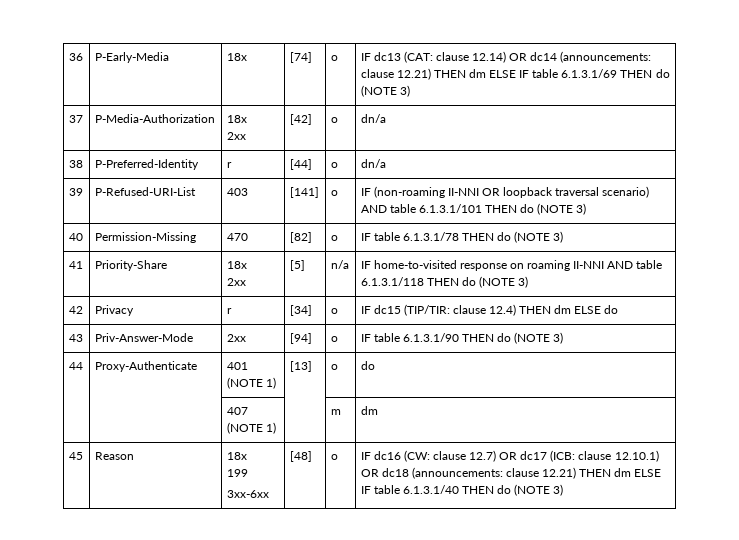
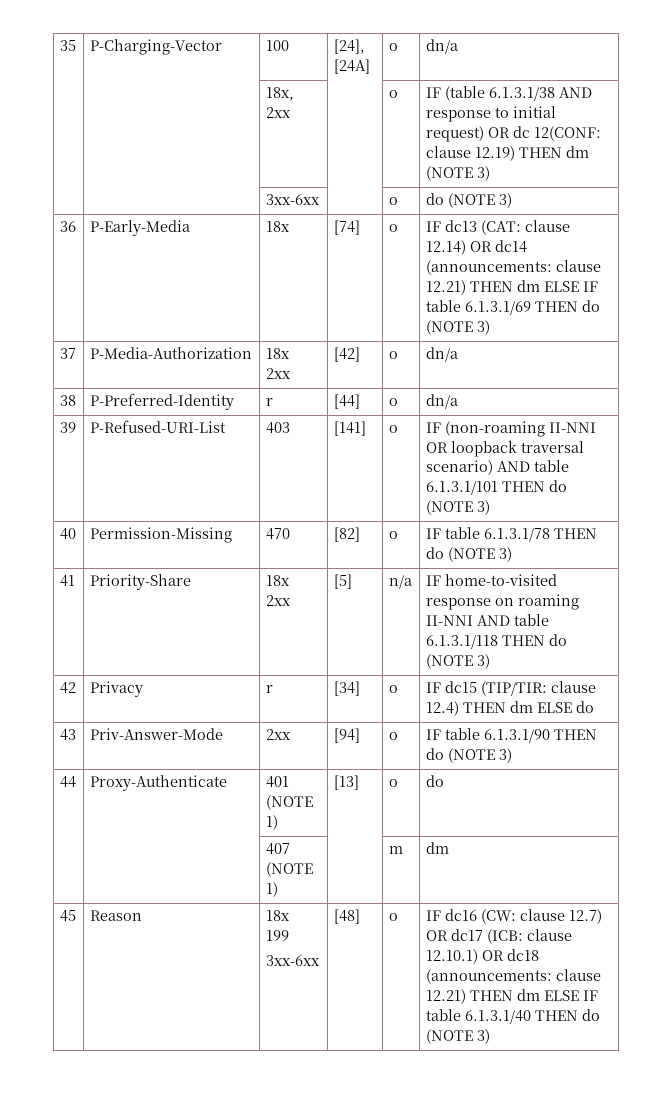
(68, 57) none -> [59,40,76,51] [89,39,222,55] [265,40,289,51] [333,39,365,54] [333,59,370,74] [388,43,398,51] [425,39,458,54] [265,87,294,101] [265,107,291,118] [388,90,398,98] [425,86,592,101] [425,106,556,122] [425,126,601,142] [425,146,589,161] [425,166,490,181] [265,194,320,205] [388,197,398,205] [425,193,512,208] 35 | P-Charging-Vector | 100 | [24], [24A] | o | dn/a // | | 18x, 2xx | | o | IF (table 6.1.3.1/38 AND response to initial request) OR dc 12(CONF: clause 12.19) THEN dm (NOTE 3) // | | 3xx-6xx | | o | do (NOTE 3) //

